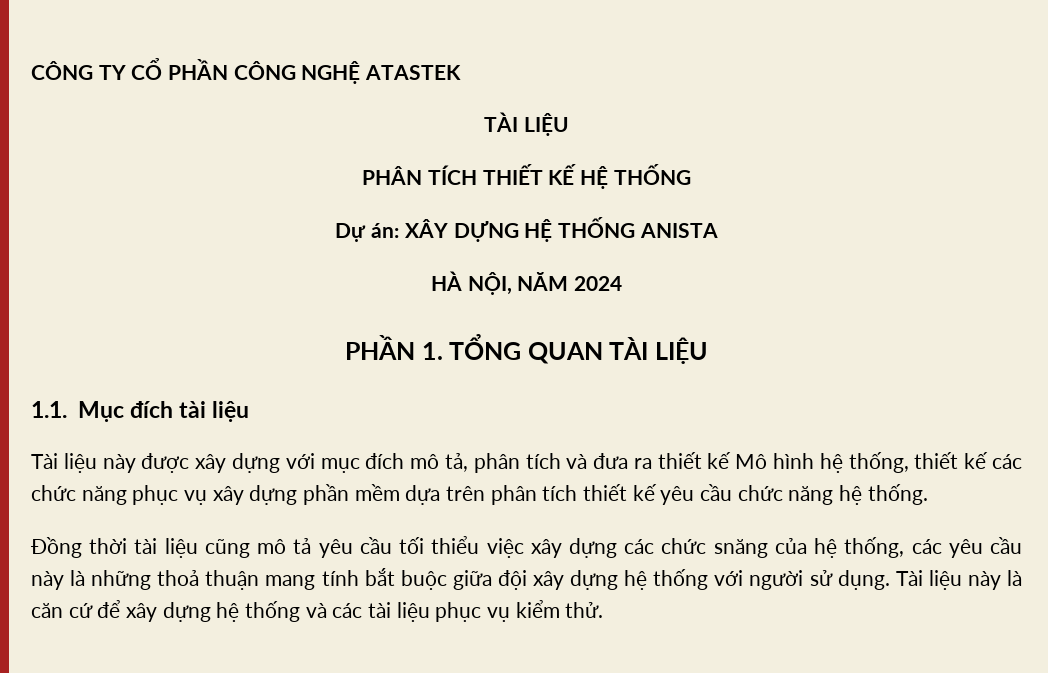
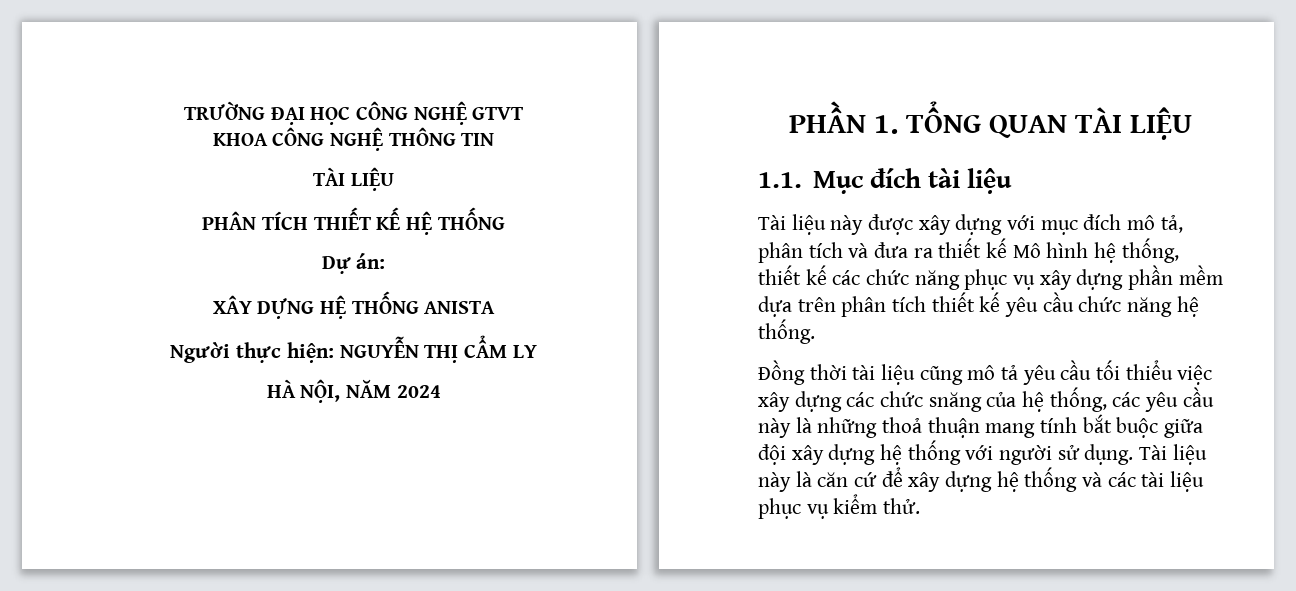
[31,58,462,84] CÔNG TY CỔ PHẦN CÔNG NGHỆ ATASTEK -> [183,101,525,125] [212,127,495,151] TRƯỜNG ĐẠI HỌC CÔNG NGHỆ GTVT // KHOA CÔNG NGHỆ THÔNG TIN
(400, 230) none -> (386, 261) //
(718, 230) none -> [170,335,537,363] // Người thực hiện: NGUYỄN THỊ CẨM LY

